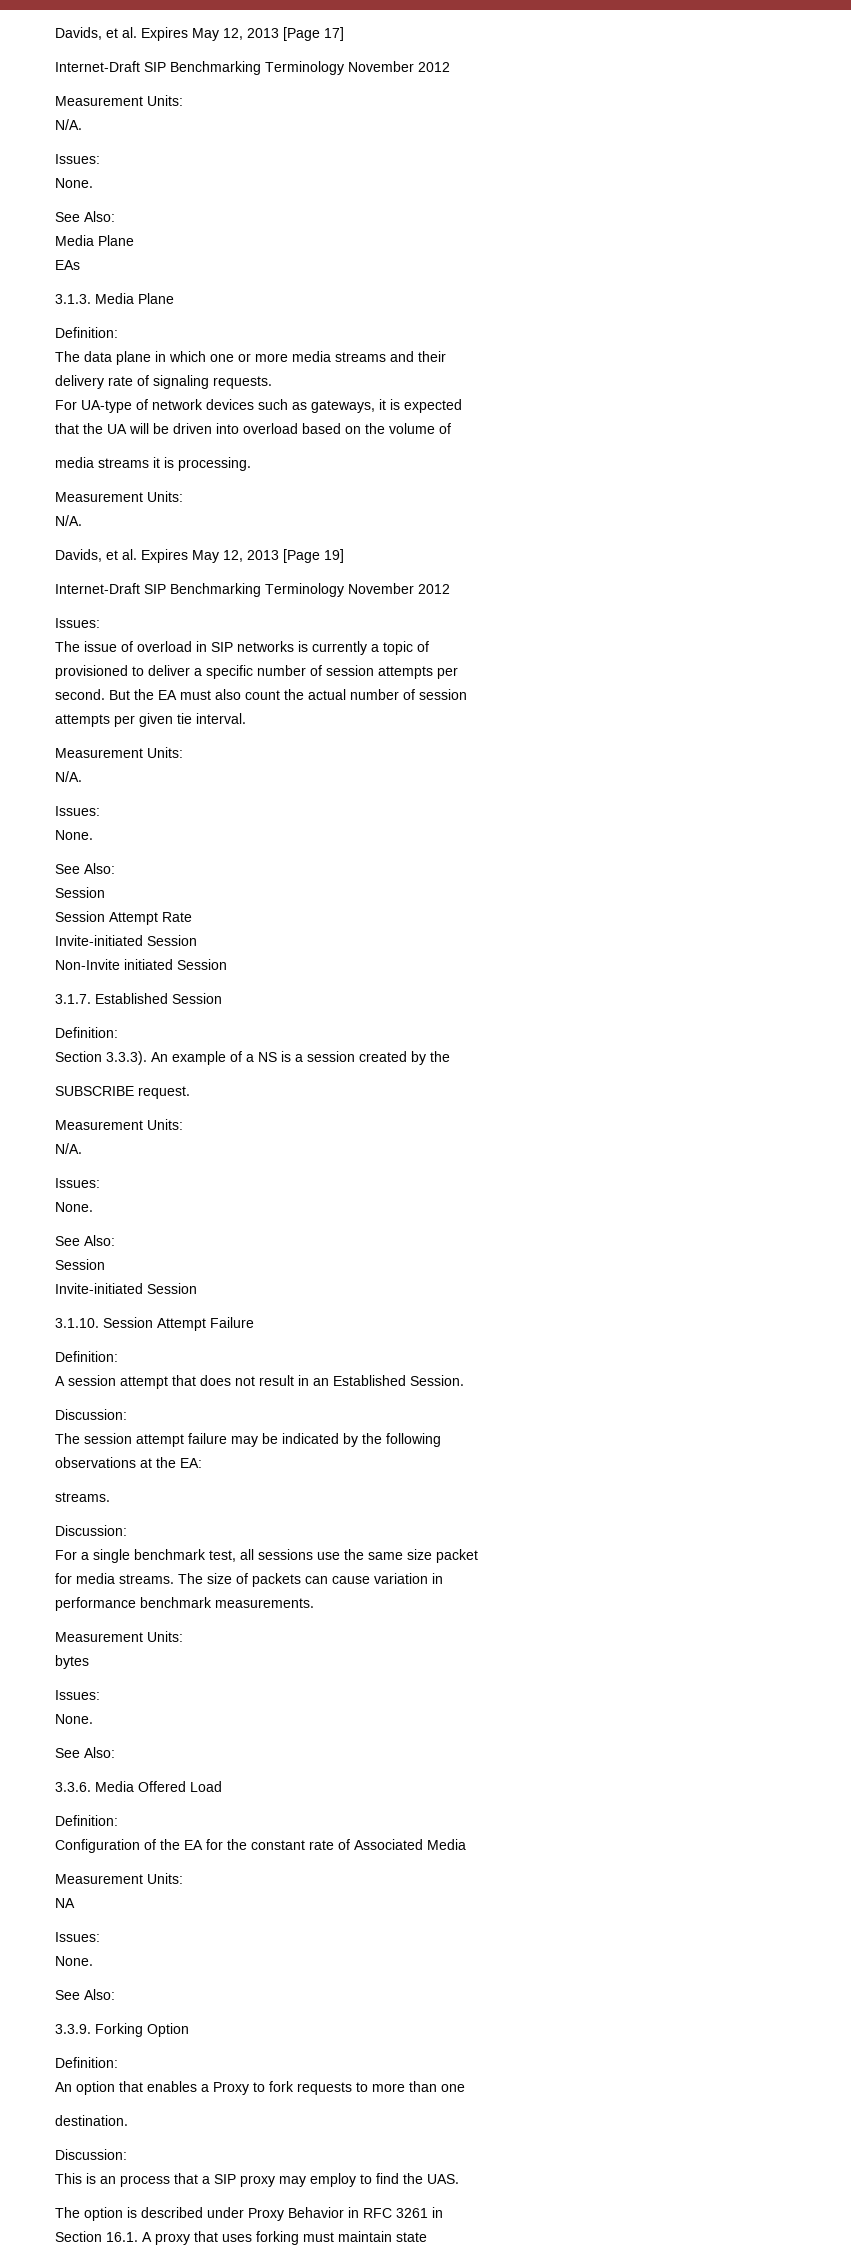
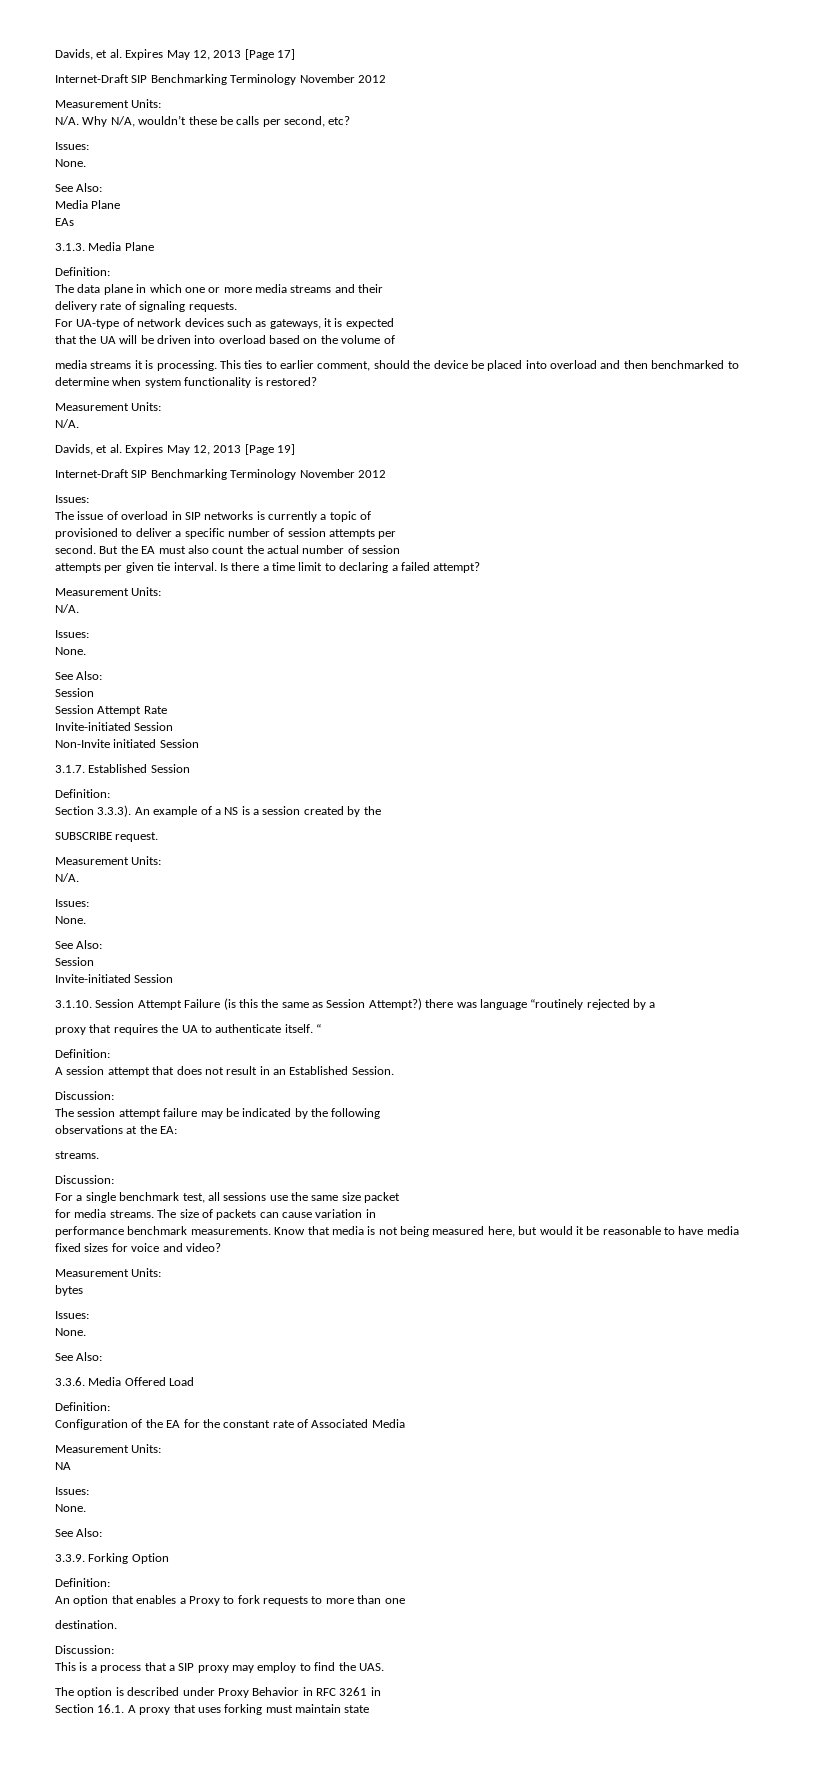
(82, 124) none -> [82,115,351,127] Why N/A, wouldn’t these be calls per second, etc?
(251, 464) none -> [219,360,739,371] [55,377,317,388] This ties to earlier comment, should the device be placed into overload and then benchmarked to determine when system functionality is restored?
(246, 718) none -> [219,562,481,573] Is there a time limit to declaring a failed attempt?
(254, 1322) none -> [223,998,656,1010] [55,1024,321,1035] (is this the same as Session Attempt?) there was language “routinely rejected by a // proxy that requires the UA to authenticate itself. “
(314, 1603) none -> [274,1226,739,1237] [55,1243,221,1252] Know that media is not being measured here, but would it be reasonable to have media fixed sizes for voice and video?
[100,2176,116,2184] an -> [90,1665,97,1671] a

